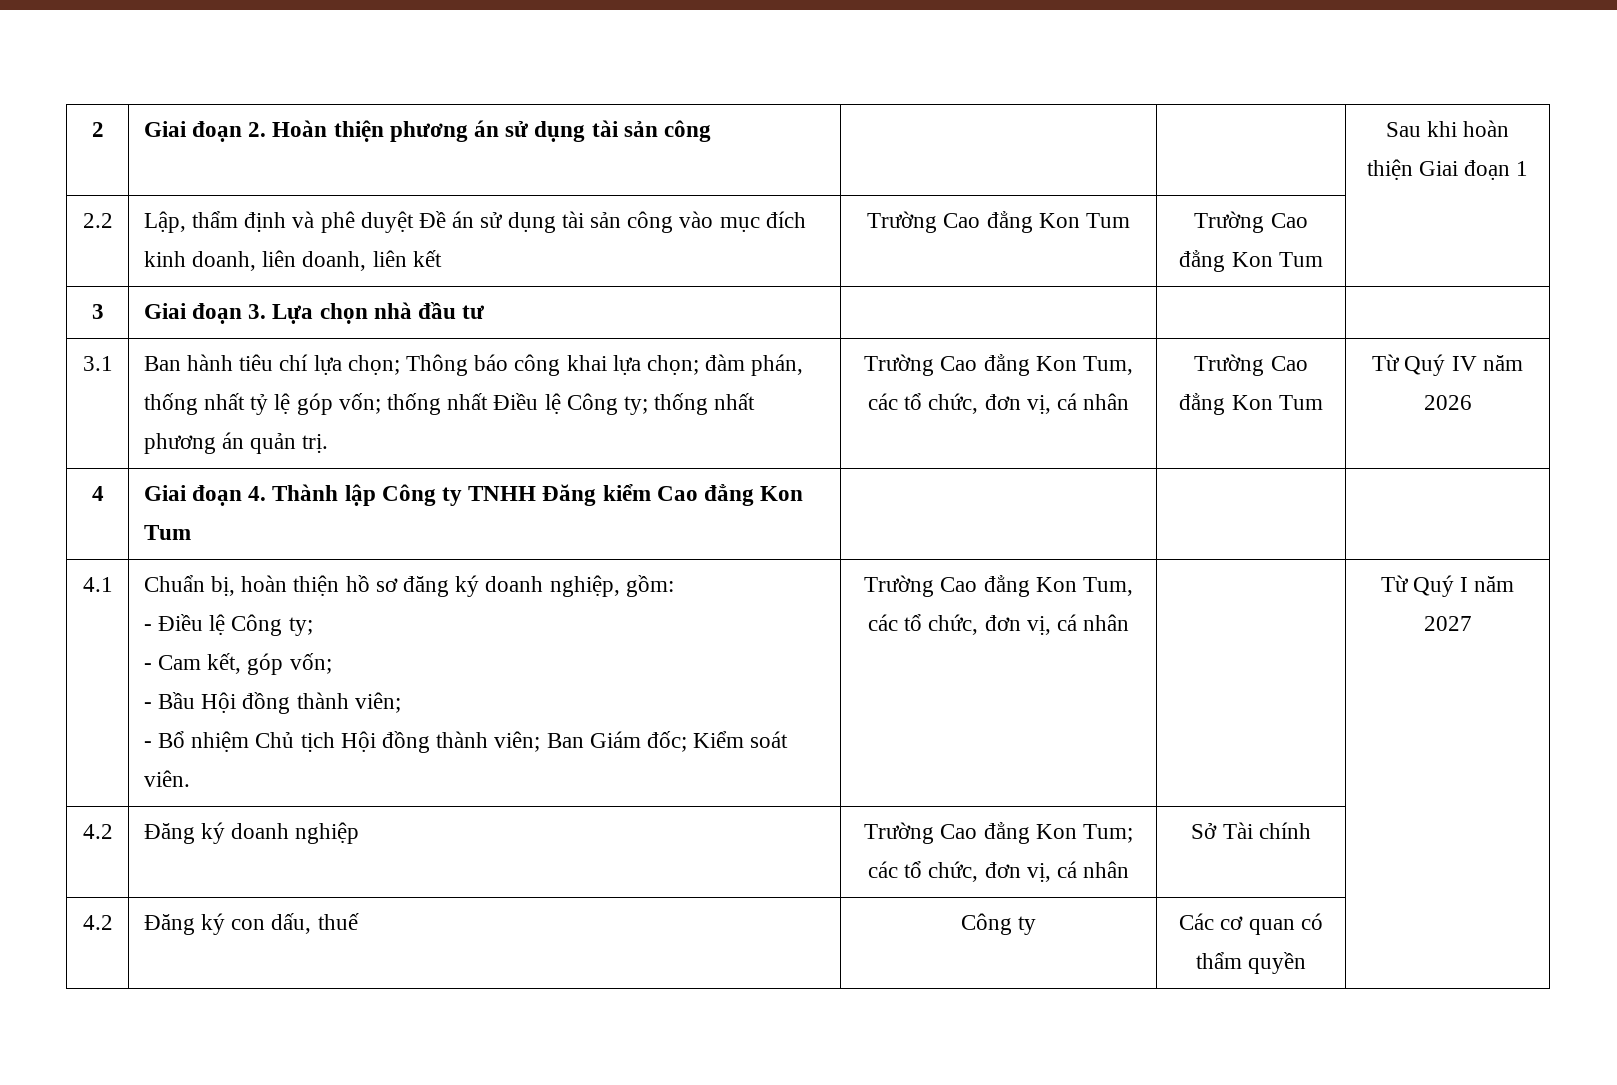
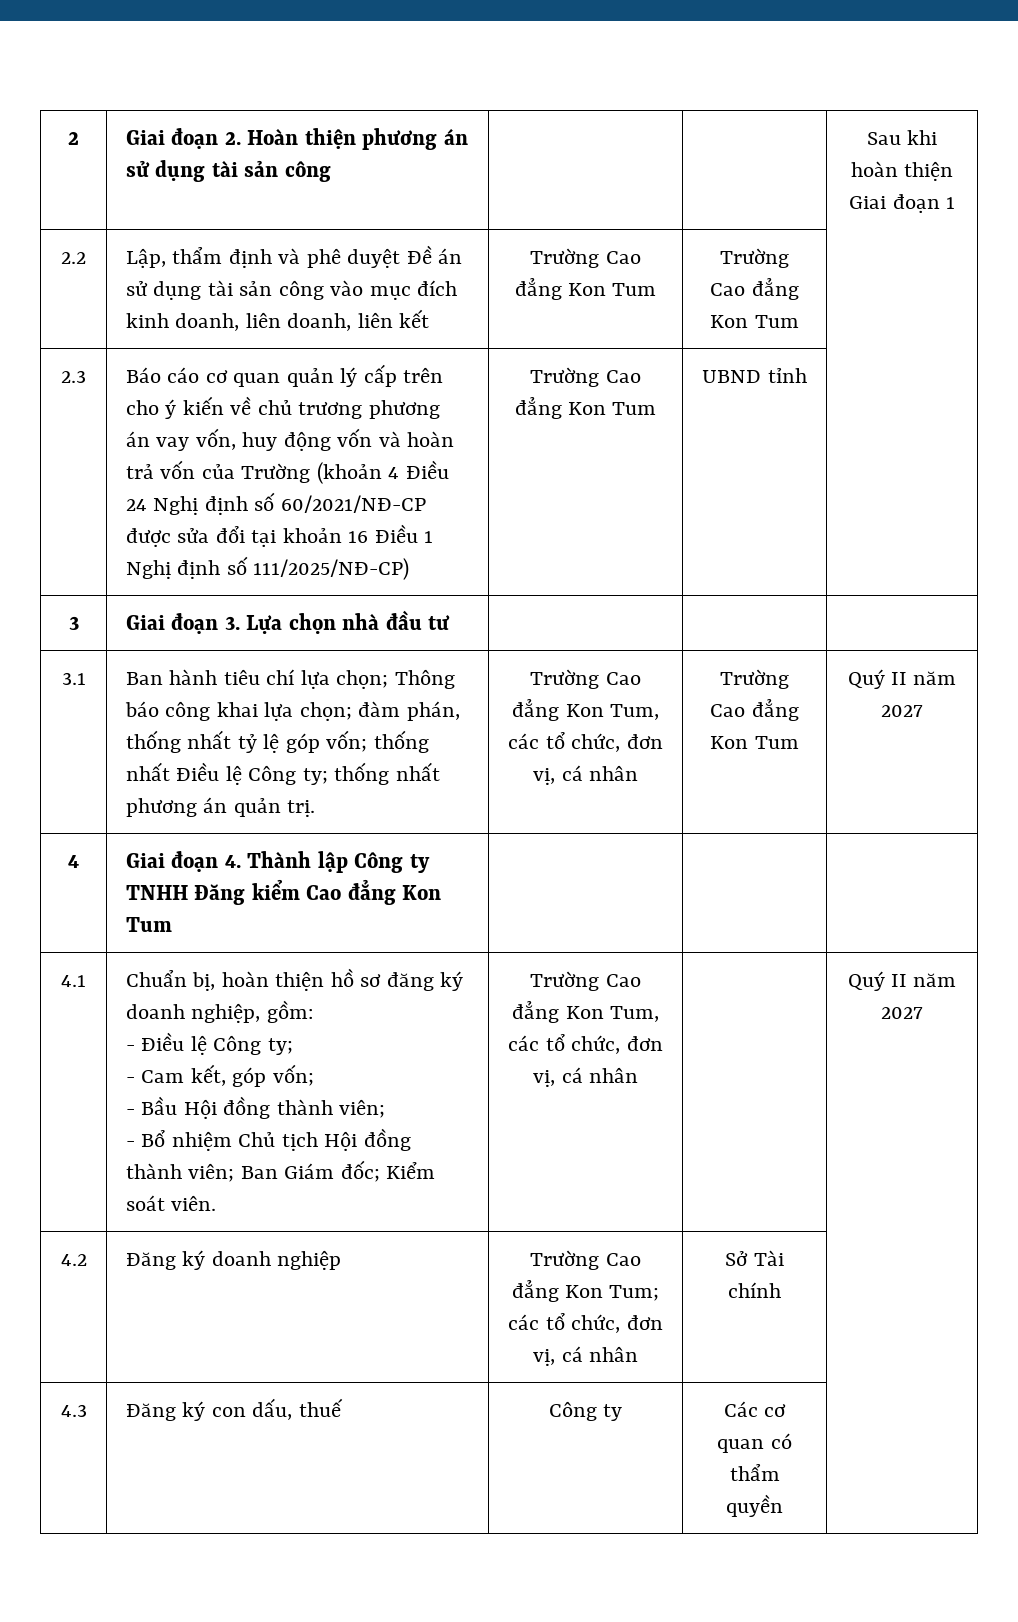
(1323, 259) none -> [61,370,86,383] [125,364,444,387] [125,396,440,419] [125,428,455,451] [125,460,449,484] [125,492,426,515] [125,524,434,547] [125,556,410,580] [530,367,641,387] [514,397,657,419] [702,368,807,383] // 2.3 | Báo cáo cơ quan quản lý cấp trên cho ý kiến về chủ trương phương án vay vốn, huy động vốn và hoàn trả vốn của Trường (khoản 4 Điều 24 Nghị định số 60/2021/NĐ-CP được sửa đổi tại khoản 16 Điều 1 Nghị định số 111/2025/NĐ-CP) | Trường Cao đẳng Kon Tum | UBND tỉnh |
[1372,354,1523,376] [1423,395,1472,410] Từ Quý IV năm 2026 -> [847,669,957,689] [881,705,923,717] Quý II năm 2027
[1380,575,1469,597] Từ Quý I -> [847,971,907,991] Quý II
[82,915,113,930] 4.2 -> [60,1404,87,1417] 4.3

